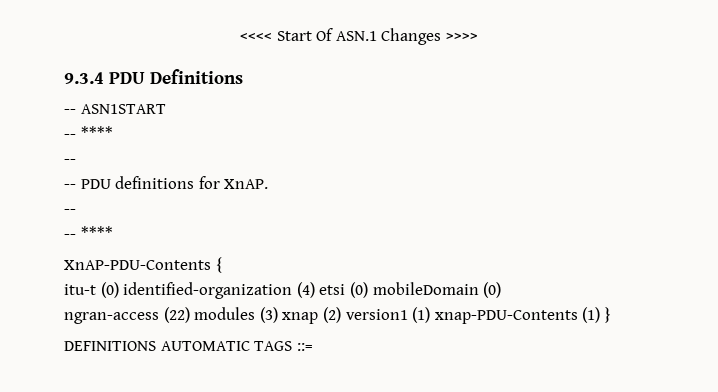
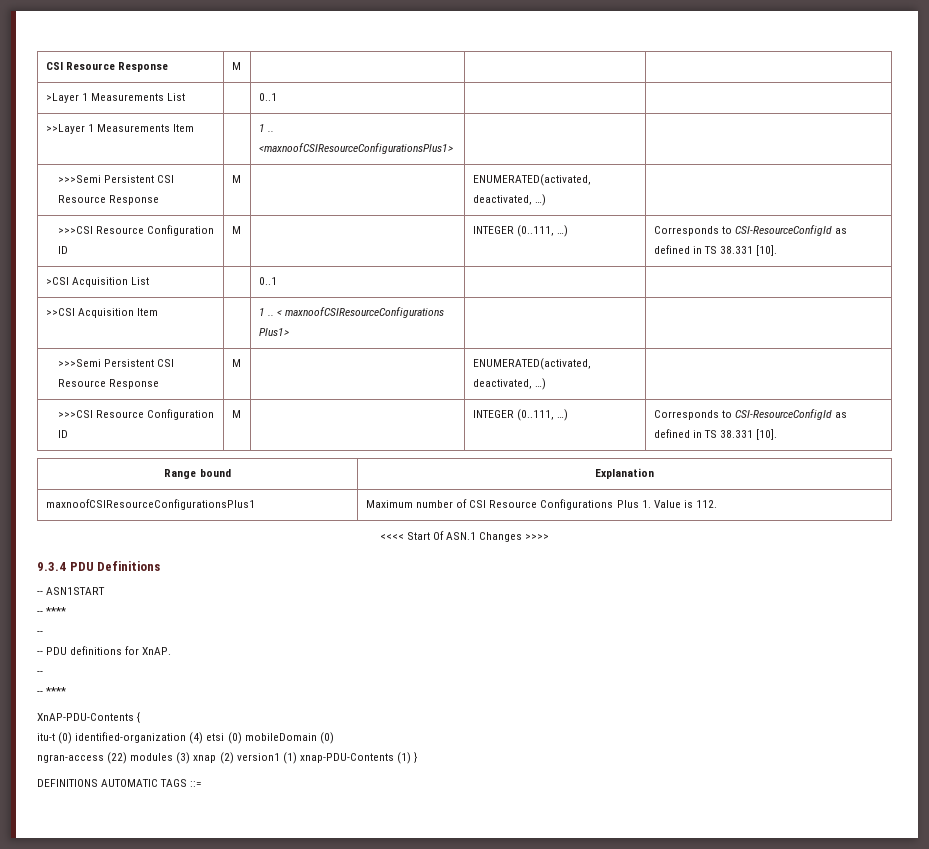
(240, 37) none -> [45,62,169,72] [231,62,241,70] [45,93,186,103] [258,93,277,101] [45,124,195,134] [258,124,274,132] [258,143,453,154] [57,175,174,183] [57,195,159,205] [231,175,241,183] [472,174,591,186] [472,194,546,206] [57,225,214,236] [57,246,68,254] [231,226,241,234] [472,225,569,237] [653,225,848,236] [653,245,778,256] [45,277,150,287] [258,277,277,285] [45,308,159,318] [258,307,445,318] [258,328,289,336] [57,359,174,367] [57,379,159,389] [231,359,241,367] [472,358,591,370] [472,378,546,390] [57,409,214,420] [57,430,68,438] [231,410,241,418] [472,409,569,421] [653,409,848,420] [653,429,778,440] [164,469,231,479] [595,468,654,479] [45,499,255,510] [365,499,717,510] CSI Resource Response | M | | | // >Layer 1 Measurements List | | 0..1 | | // >>Layer 1 Measurements Item | | 1 .. <maxnoofCSIResourceConfigurationsPlus1> | | // >>>Semi Persistent CSI Resource Response | M | | ENUMERATED(activated, deactivated, …) | // >>>CSI Resource Configuration ID | M | | INTEGER (0..111, …) | Corresponds to CSI-ResourceConfigId as defined in TS 38.331 [10]. // >CSI Acquisition List | | 0..1 | | // >>CSI Acquisition Item | | 1 .. < maxnoofCSIResourceConfigurations Plus1> | | // >>>Semi Persistent CSI Resource Response | M | | ENUMERATED(activated, deactivated, …) | // >>>CSI Resource Configuration ID | M | | INTEGER (0..111, …) | Corresponds to CSI-ResourceConfigId as defined in TS 38.331 [10]. // Range bound | Explanation // maxnoofCSIResourceConfigurationsPlus1 | Maximum number of CSI Resource Configurations Plus 1. Value is 112. //

